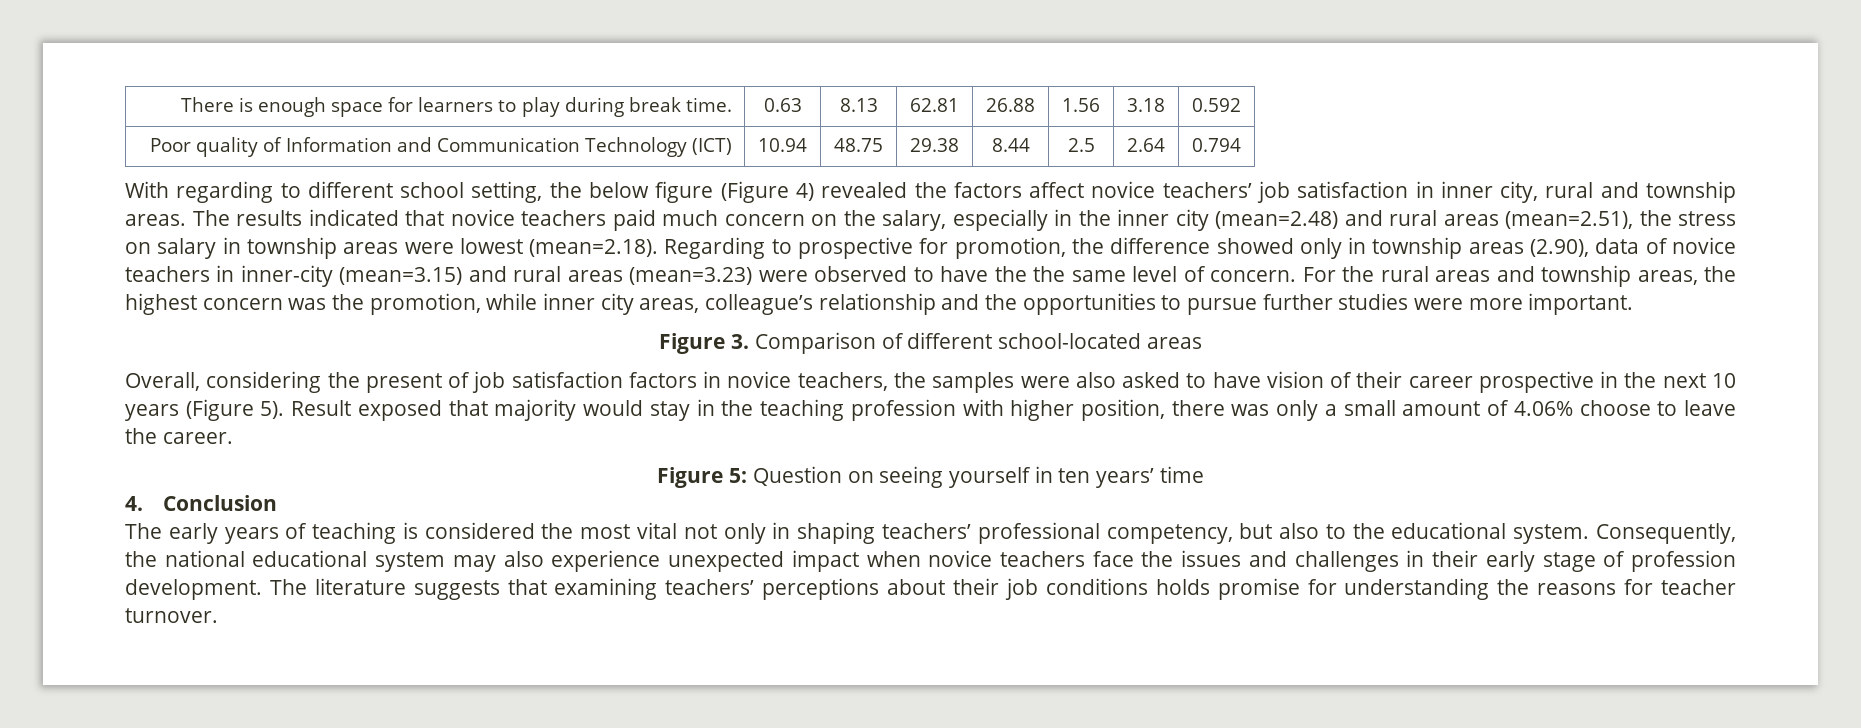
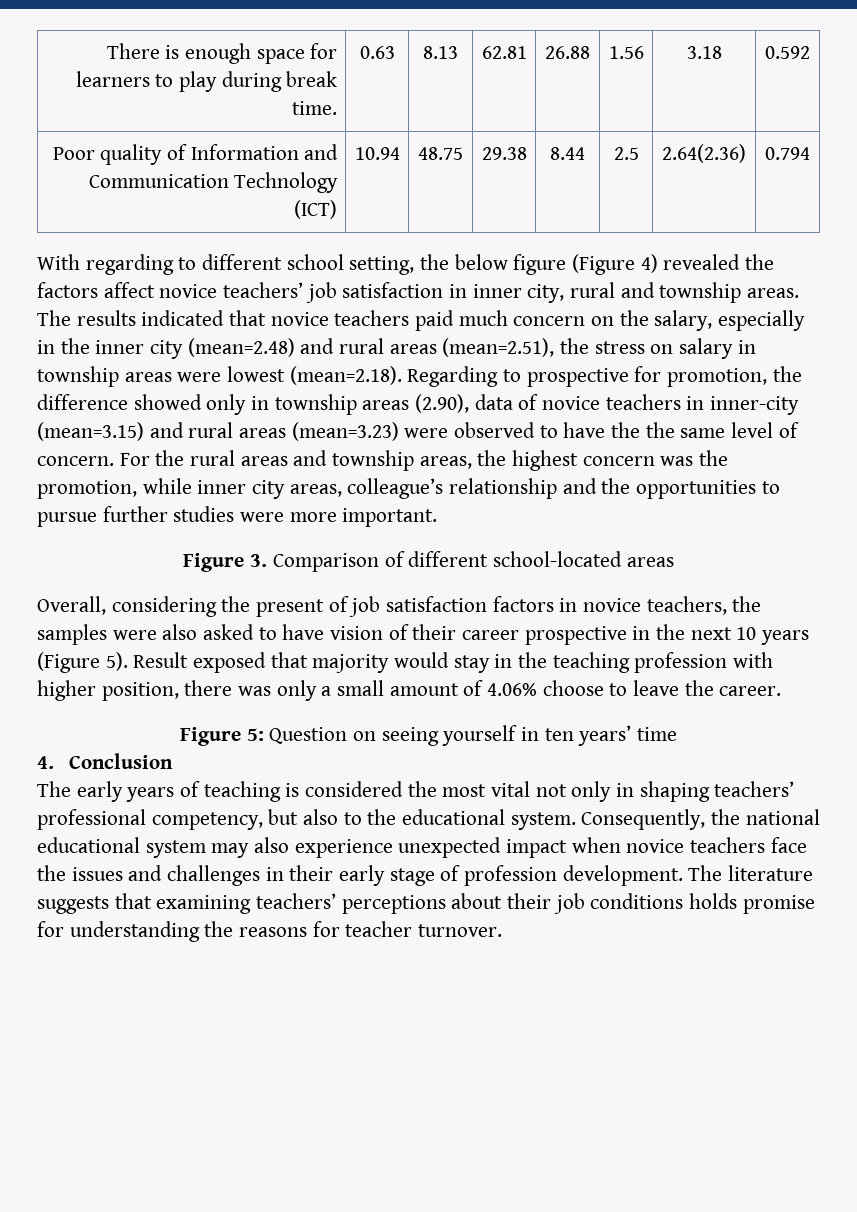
[1127,138,1165,152] 2.64 -> [662,144,746,163] 2.64(2.36)

